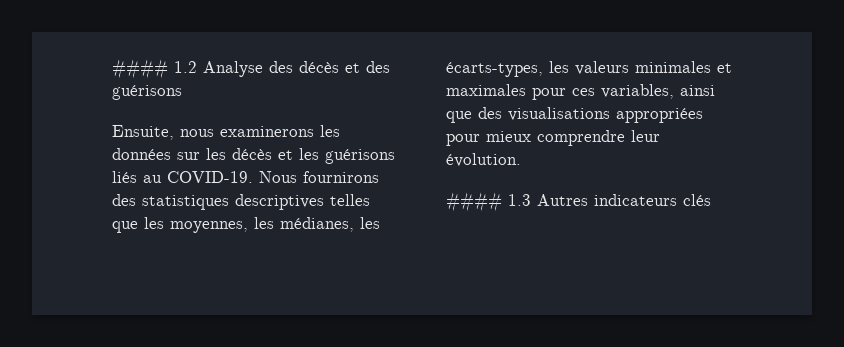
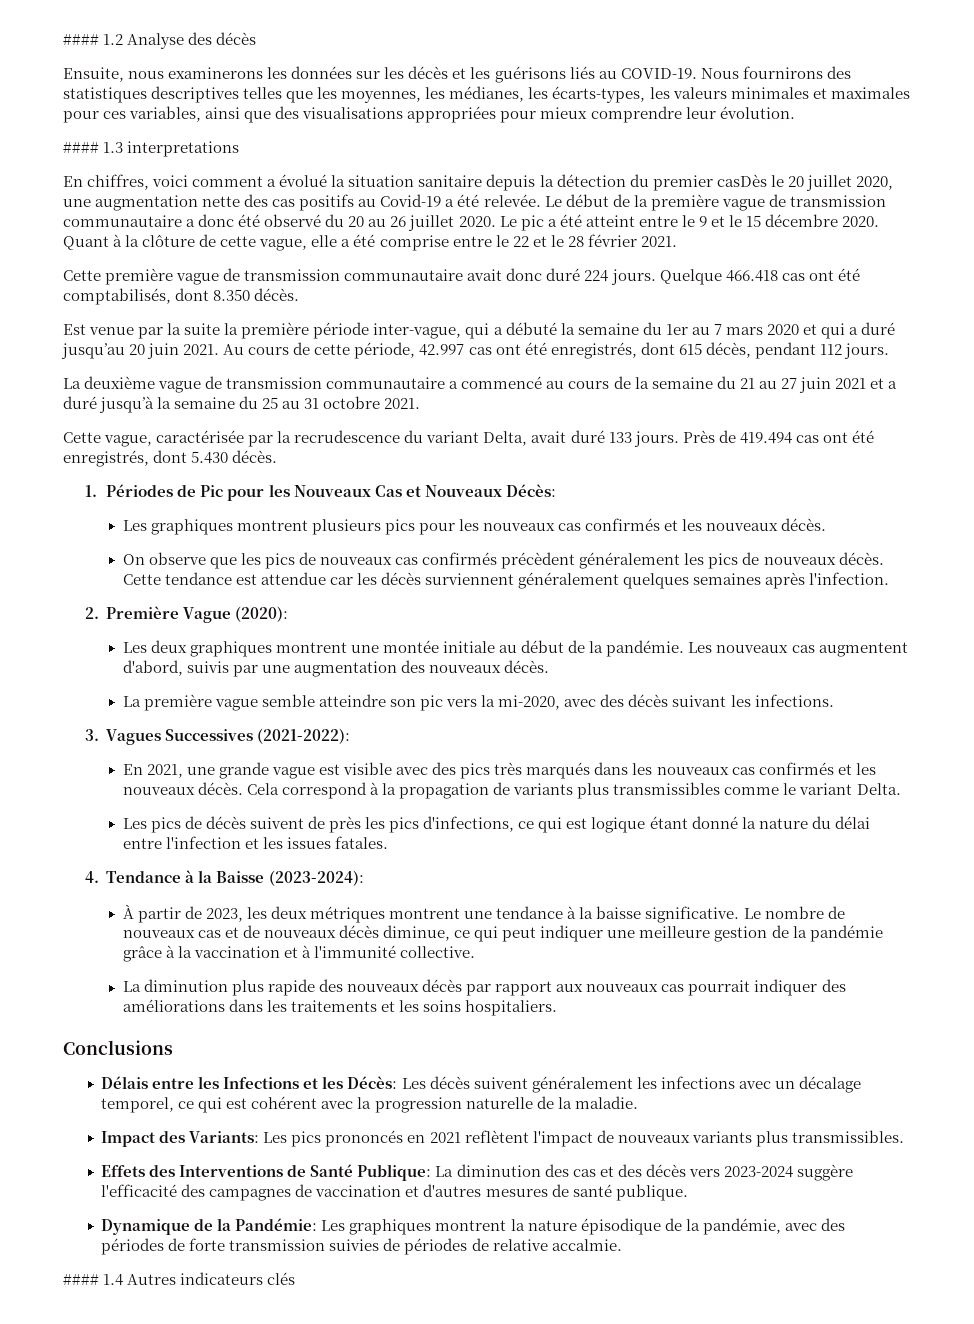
[345,61,390,73] [112,85,182,100] et des guérisons -> (257, 38) none
(531, 200) none -> [127,141,240,157] [63,174,893,191] [63,194,886,211] [63,214,880,231] [63,234,677,251] [63,268,860,285] [63,288,300,305] [63,322,896,339] [61,342,889,359] [63,376,897,393] [63,396,421,413] [63,430,874,447] [63,450,278,467] [84,484,556,501] [122,518,827,535] [122,552,884,569] [122,572,890,589] [84,606,289,623] [122,640,908,657] [122,660,550,677] [122,694,834,711] [84,728,351,745] [122,762,876,779] [122,782,901,799] [122,816,870,833] [122,836,389,849] [84,870,364,886] [122,904,845,923] [122,925,883,942] [122,945,476,962] [122,979,846,996] [122,999,558,1016] [63,1040,173,1055] [101,1076,861,1093] [101,1096,638,1113] [101,1130,904,1147] [101,1164,853,1181] [101,1184,688,1201] [101,1218,845,1235] [101,1238,622,1255] [63,1274,124,1286] interpretations // En chiffres, voici comment a évolué la situation sanitaire depuis la détection du premier casDès le 20 juillet 2020, une augmentation nette des cas positifs au Covid-19 a été relevée. Le début de la première vague de transmission communautaire a donc été observé du 20 au 26 juillet 2020. Le pic a été atteint entre le 9 et le 15 décembre 2020. Quant à la clôture de cette vague, elle a été comprise entre le 22 et le 28 février 2021. // Cette première vague de transmission communautaire avait donc duré 224 jours. Quelque 466.418 cas ont été comptabilisés, dont 8.350 décès. // Est venue par la suite la première période inter-vague, qui a débuté la semaine du 1er au 7 mars 2020 et qui a duré jusqu’au 20 juin 2021. Au cours de cette période, 42.997 cas ont été enregistrés, dont 615 décès, pendant 112 jours. // La deuxième vague de transmission communautaire a commencé au cours de la semaine du 21 au 27 juin 2021 et a duré jusqu’à la semaine du 25 au 31 octobre 2021. // Cette vague, caractérisée par la recrudescence du variant Delta, avait duré 133 jours. Près de 419.494 cas ont été enregistrés, dont 5.430 décès. // 1. Périodes de Pic pour les Nouveaux Cas et Nouveaux Décès: // Les graphiques montrent plusieurs pics pour les nouveaux cas confirmés et les nouveaux décès. // On observe que les pics de nouveaux cas confirmés précèdent généralement les pics de nouveaux décès. Cette tendance est attendue car les décès surviennent généralement quelques semaines après l'infection. // 2. Première Vague (2020): // Les deux graphiques montrent une montée initiale au début de la pandémie. Les nouveaux cas augmentent d'abord, suivis par une augmentation des nouveaux décès. // La première vague semble atteindre son pic vers la mi-2020, avec des décès suivant les infections. // 3. Vagues Successives (2021-2022): // En 2021, une grande vague est visible avec des pics très marqués dans les nouveaux cas confirmés et les nouveaux décès. Cela correspond à la propagation de variants plus transmissibles comme le variant Delta. // Les pics de décès suivent de près les pics d'infections, ce qui est logique étant donné la nature du délai entre l'infection et les issues fatales. // 4. Tendance à la Baisse (2023-2024): // À partir de 2023, les deux métriques montrent une tendance à la baisse significative. Le nombre de nouveaux cas et de nouveaux décès diminue, ce qui peut indiquer une meilleure gestion de la pandémie grâce à la vaccination et à l'immunité collective. // La diminution plus rapide des nouveaux décès par rapport aux nouveaux cas pourrait indiquer des améliorations dans les traitements et les soins hospitaliers. // Conclusions // Délais entre les Infections et les Décès: Les décès suivent généralement les infections avec un décalage temporel, ce qui est cohérent avec la progression naturelle de la maladie. // Impact des Variants: Les pics prononcés en 2021 reflètent l'impact de nouveaux variants plus transmissibles. // Effets des Interventions de Santé Publique: La diminution des cas et des décès vers 2023-2024 suggère l'efficacité des campagnes de vaccination et d'autres mesures de santé publique. // Dynamique de la Pandémie: Les graphiques montrent la nature épisodique de la pandémie, avec des périodes de forte transmission suivies de périodes de relative accalmie. // #### 1.4

